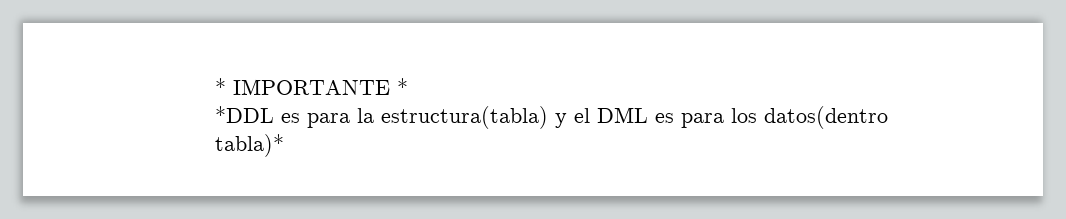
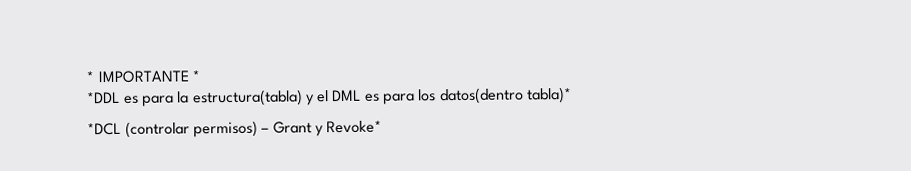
(284, 145) none -> [87,120,383,138] // *DCL (controlar permisos) – Grant y Revoke*

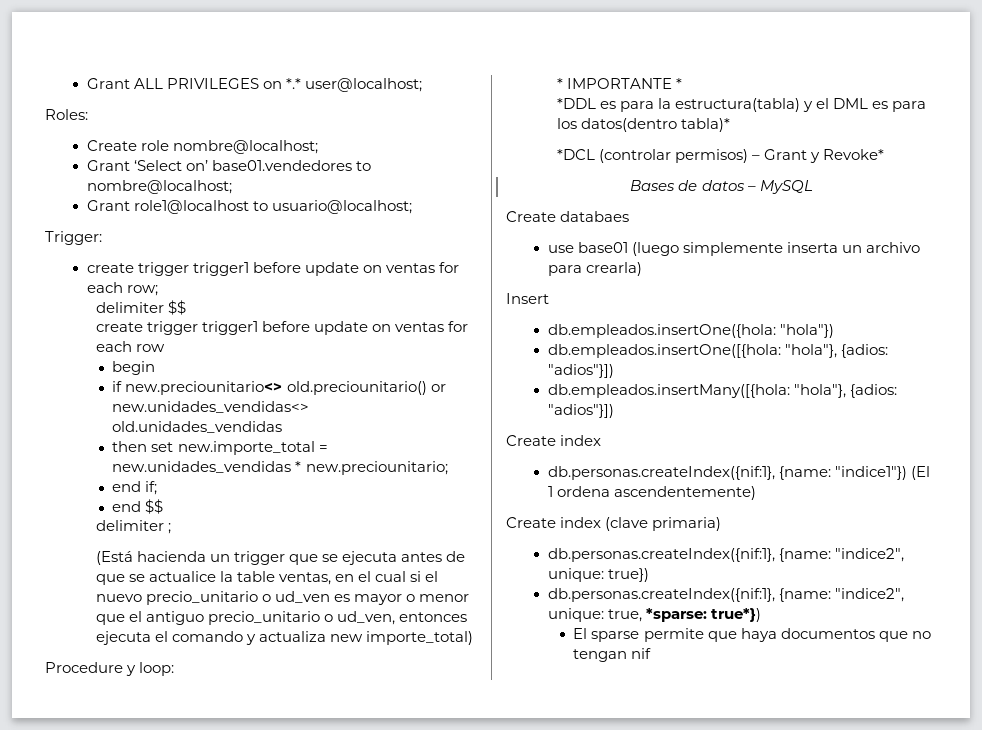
(86, 77) none -> [86,78,423,92] [45,109,88,120] [86,140,319,154] [86,160,372,171] [86,180,232,194] [86,200,413,214] [45,231,102,245] [86,262,460,276] [86,282,159,296] [95,300,186,315] [95,321,469,335] [95,341,165,352] [112,361,156,375] [112,381,446,395] [112,401,310,413] [112,421,283,433] [112,441,328,455] [112,461,448,475] [112,481,158,495] [112,499,164,514] [95,520,171,534] [95,551,466,565] [95,571,439,585] [95,591,470,605] [95,611,468,625] [95,631,474,645] [45,662,175,676] Grant ALL PRIVILEGES on *.* user@localhost; // Roles: // Create role nombre@localhost; // Grant ‘Select on’ base01.vendedores to nombre@localhost; // Grant role1@localhost to usuario@localhost; // Trigger: // create trigger trigger1 before update on ventas for each row; // delimiter $$ // create trigger trigger1 before update on ventas for each row // begin // if new.preciounitario<> old.preciounitario() or new.unidades_vendidas<> old.unidades_vendidas // then set new.importe_total = new.unidades_vendidas * new.preciounitario; // end if; // end $$ // delimiter ; // (Está hacienda un trigger que se ejecuta antes de que se actualice la table ventas, en el cual si el nuevo precio_unitario o ud_ven es mayor o menor que el antiguo precio_unitario o ud_ven, entonces ejecuta el comando y actualiza new importe_total) // Procedure y loop: //
(383, 127) none -> [630,180,813,194] [506,211,630,222] [547,242,921,256] [547,262,643,276] [506,293,549,304] [547,324,835,338] [547,344,889,358] [547,364,614,378] [547,384,898,398] [547,404,614,418] [506,435,602,446] [547,466,931,480] [547,486,757,500] [506,517,722,531] [547,548,905,562] [547,568,650,582] [547,588,905,602] [547,608,762,622] [573,628,931,642] [573,648,652,662] // Bases de datos – MySQL // Create databaes // use base01 (luego simplemente inserta un archivo para crearla) // Insert // db.empleados.insertOne({hola: "hola"}) // db.empleados.insertOne([{hola: "hola"}, {adios: "adios"}]) // db.empleados.insertMany([{hola: "hola"}, {adios: "adios"}]) // Create index // db.personas.createIndex({nif:1}, {name: "indice1"}) (El 1 ordena ascendentemente) // Create index (clave primaria) // db.personas.createIndex({nif:1}, {name: "indice2", unique: true}) // db.personas.createIndex({nif:1}, {name: "indice2", unique: true, *sparse: true*}) // El sparse permite que haya documentos que no tengan nif

